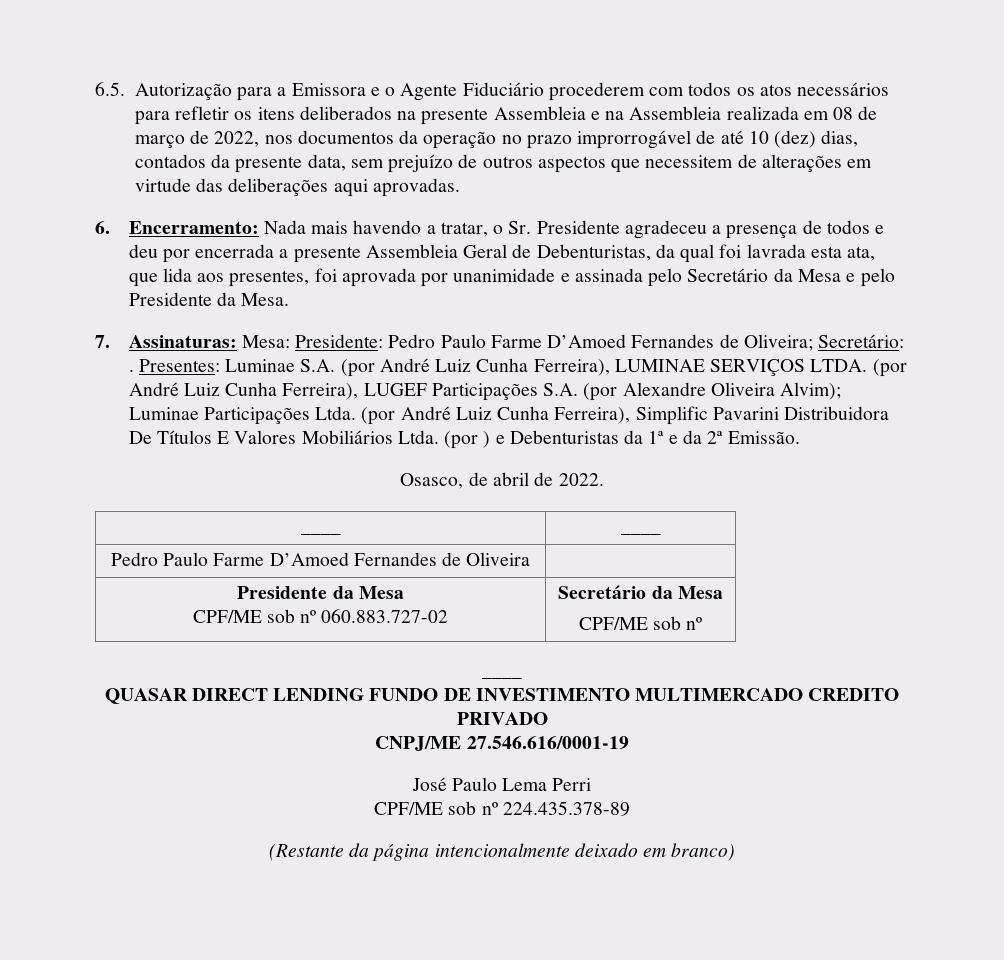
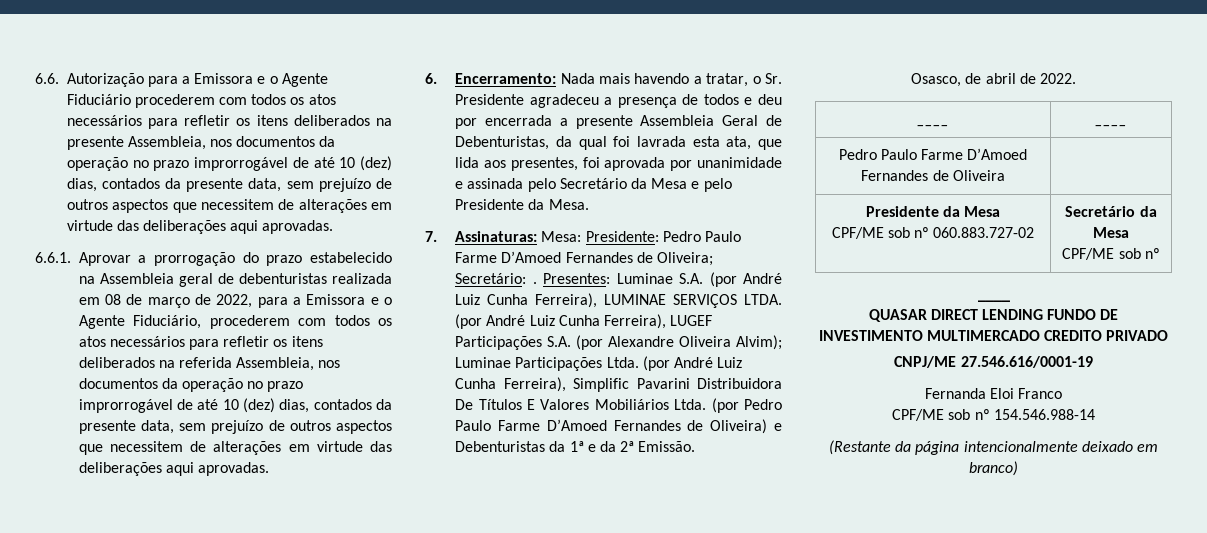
[95,82,125,96] 6.5. -> [35,73,59,84] 6.6.
[493,106,722,120] Assembleia e na Assembleia -> [127,136,336,150] [66,156,392,171] [66,178,392,192] [66,199,392,213] [66,220,334,234] [35,252,392,266] [78,273,327,287] Assembleia, nos documentos da operação no prazo improrrogável de até 10 (dez) dias, contados da presente data, sem prejuízo de outros aspectos que necessitem de alterações em virtude das deliberações aqui aprovadas. // 6.6.1. Aprovar a prorrogação do prazo estabelecido na Assembleia geral de debenturistas
(260, 139) none -> [257,294,392,308] [78,315,392,329] [78,336,323,350] [78,357,315,371] para a Emissora e o Agente Fiduciário, procederem com todos os atos necessários para refletir os itens deliberados na referida Assembleia,
[483,431,491,448] ) -> [744,399,782,410] [455,419,768,434] Pedro Paulo Farme D’Amoed Fernandes de Oliveira)
[411,777,592,791] [374,801,630,816] José Paulo Lema Perri // CPF/ME sob nº 224.435.378-89 -> [924,388,1063,399] [892,409,1095,421] Fernanda Eloi Franco // CPF/ME sob nº 154.546.988-14

